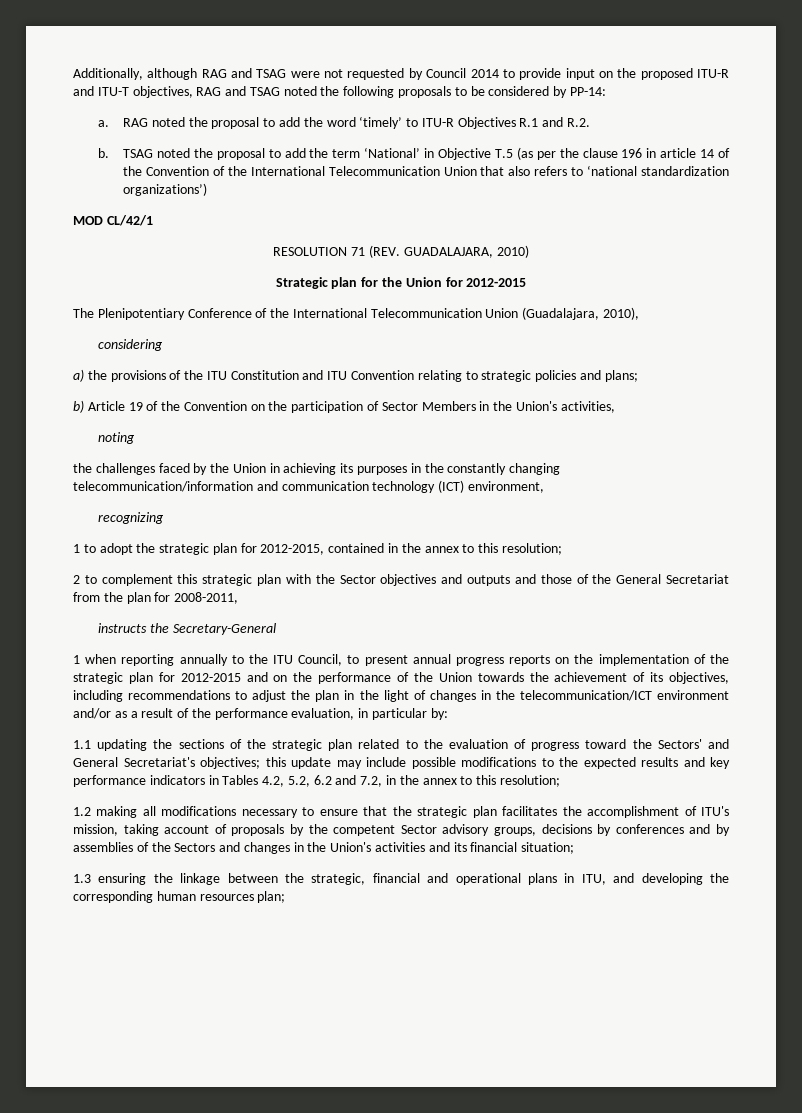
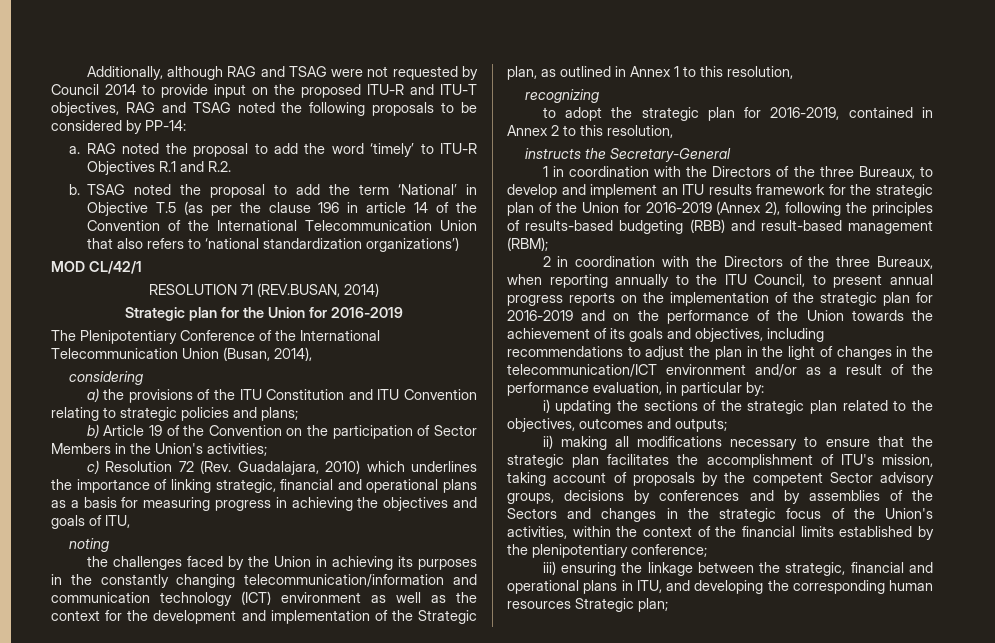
[368,245,529,258] (REV. GUADALAJARA, 2010) -> [257,283,379,297] (REV.BUSAN, 2014)
[466,278,527,287] 2012-2015 -> [331,307,403,318] 2016-2019
[522,307,640,320] (Guadalajara, 2010), -> [223,347,312,361] (Busan, 2014),
[560,401,615,413] activities, -> [207,443,267,456] [86,460,477,475] [51,479,477,493] [51,497,478,511] [51,515,130,529] activities; // c) Resolution 72 (Rev. Guadalajara, 2010) which underlines the importance of linking strategic, financial and operational plans as a basis for measuring progress in achieving the objectives and goals of ITU,
[467,481,544,493] environment, -> [281,592,477,603] [51,610,477,624] [507,66,793,80] environment as well as the context for the development and implementation of the Strategic plan, as outlined in Annex 1 to this resolution,
[73,544,80,553] 1 -> (599, 96) none
[260,544,325,555] 2012-2015, -> [770,107,840,120] 2016-2019,
[401,543,562,555] [73,574,730,586] [73,592,239,604] [98,623,276,635] [73,655,80,664] the annex to this resolution; // 2 to complement this strategic plan with the Sector objectives and outputs and those of the General Secretariat from the plan for 2008-2011, // instructs the Secretary-General // 1 -> [507,125,673,138] [524,148,731,162] [542,166,933,179] [507,184,933,198] [507,201,933,216] [507,219,933,234] [507,237,548,251] [542,256,933,269] Annex 2 to this resolution, // instructs the Secretary-General // 1 in coordination with the Directors of the three Bureaux, to develop and implement an ITU results framework for the strategic plan of the Union for 2016-2019 (Annex 2), following the principles of results-based budgeting (RBB) and result-based management (RBM); // 2 in coordination with the Directors of the three Bureaux,
[180,673,241,682] 2012-2015 -> [507,310,573,321] 2016-2019
(664, 677) none -> [629,328,691,342] goals and
[73,740,91,749] 1.1 -> [542,399,550,413] i)
[448,739,729,751] [73,757,730,769] [73,775,560,787] [73,807,91,816] evaluation of progress toward the Sectors' and General Secretariat's objectives; this update may include possible modifications to the expected results and key performance indicators in Tables 4.2, 5.2, 6.2 and 7.2, in the annex to this resolution; // 1.2 -> [507,418,727,432] [542,435,553,449] objectives, outcomes and outputs; // ii)
[330,842,575,854] [73,874,91,883] Union's activities and its financial situation; // 1.3 -> [719,508,933,522] [507,526,934,540] [507,544,707,558] [542,561,556,575] strategic focus of the Union's activities, within the context of the financial limits established by the plenipotentiary conference; // iii)
(254, 897) none -> [575,598,634,612] Strategic

